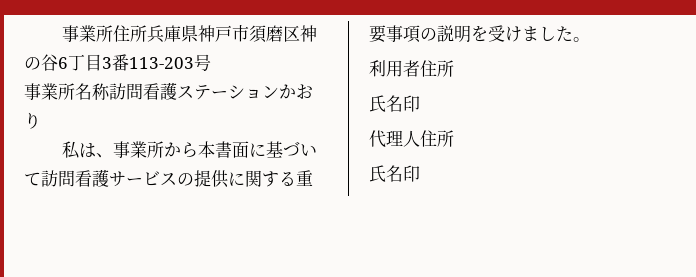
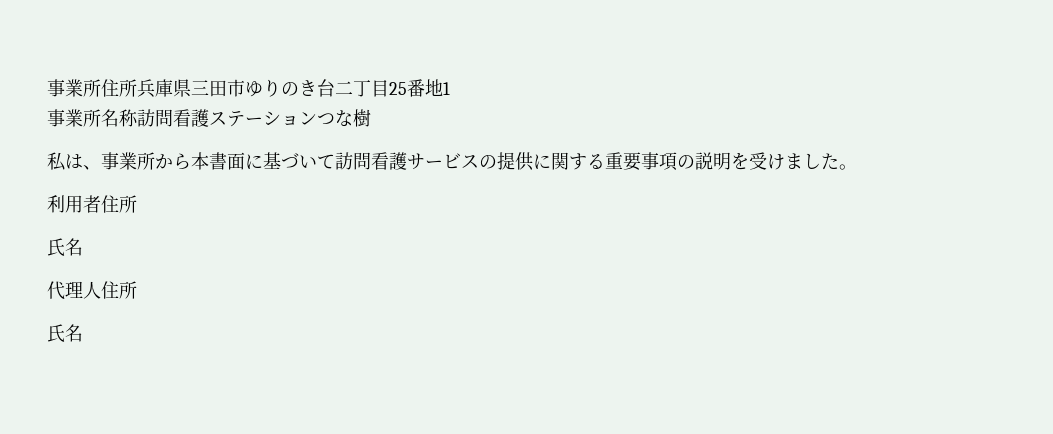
[197,25,317,43] [24,54,211,71] 神戸市須磨区神の谷6丁目3番113-203号 -> [191,79,450,97] 三田市ゆりのき台二丁目25番地1
[279,84,313,99] [24,112,41,129] かおり -> [317,109,371,127] つな樹
[403,95,420,112] 印 -> (83, 247) none
[403,165,420,182] 印 -> (83, 333) none

